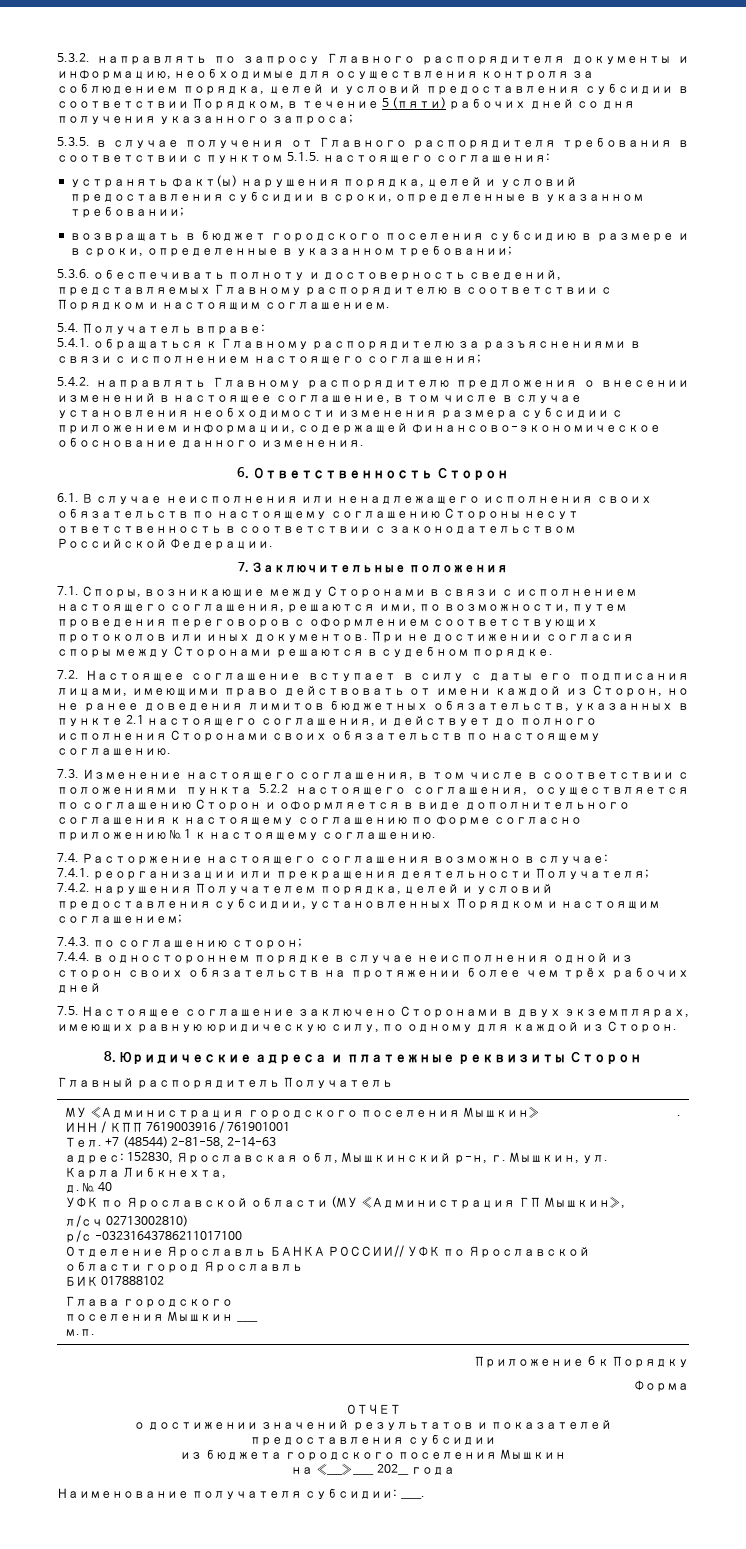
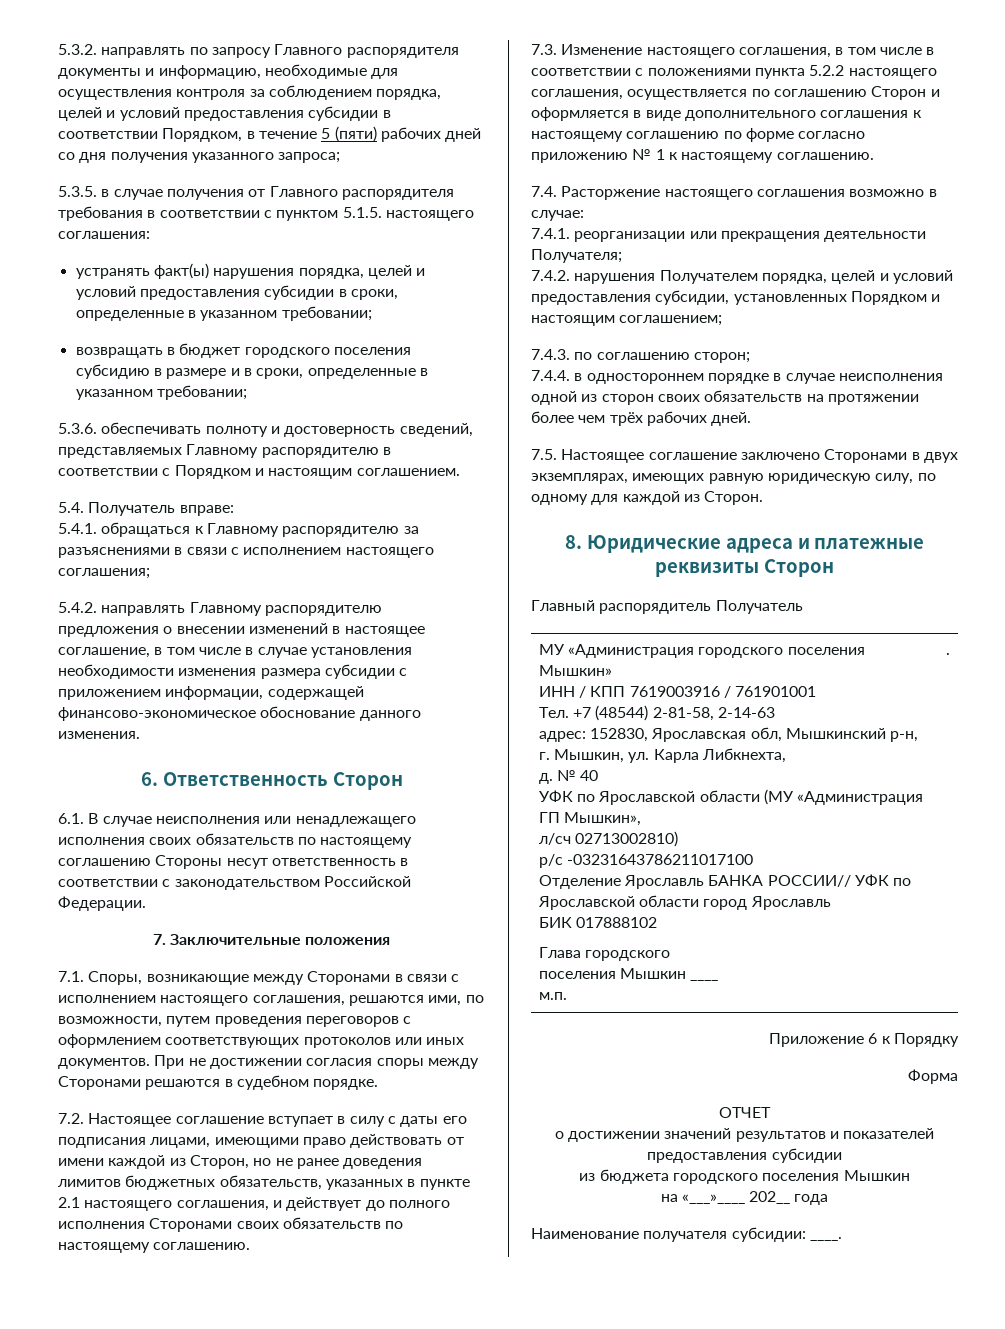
[57,983,101,993] дней -> [711,412,752,426] дней.

